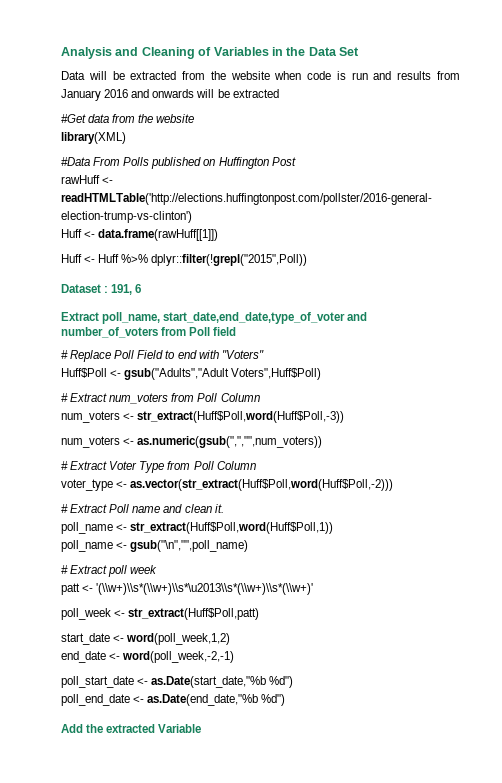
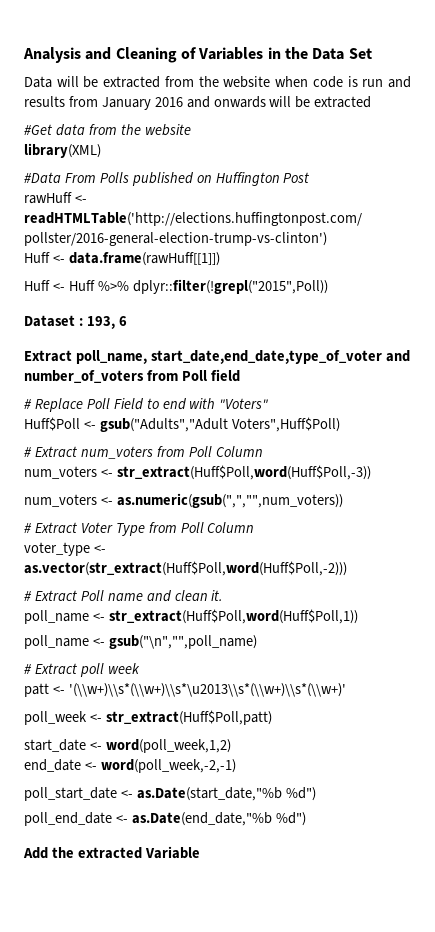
[111,284,133,295] 191, -> [86,316,115,329] 193,

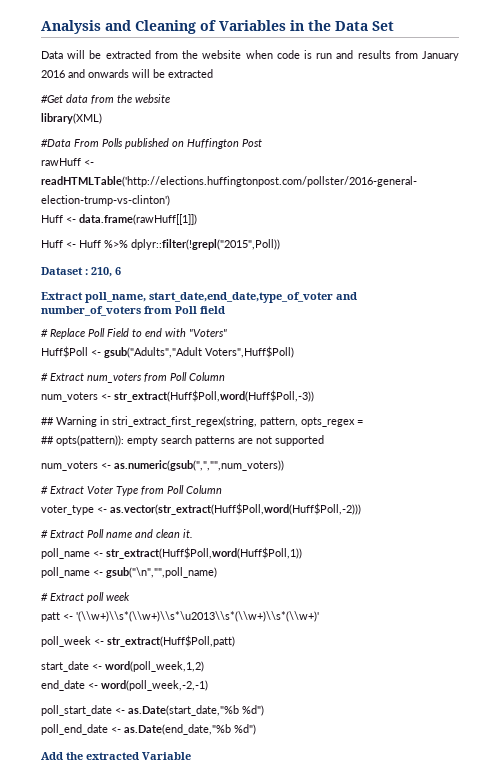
[86,316,115,329] 193, -> [91,267,112,277] 210,
(371, 472) none -> [41,416,363,427] [41,435,324,446] // ## Warning in stri_extract_first_regex(string, pattern, opts_regex = // ## opts(pattern)): empty search patterns are not supported

